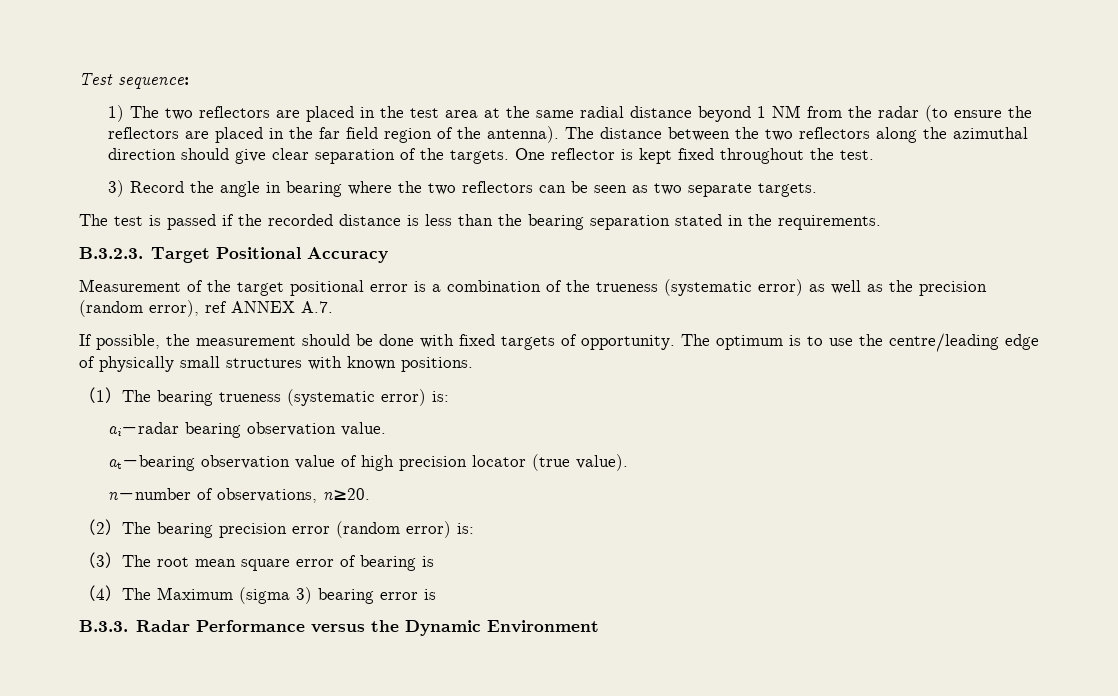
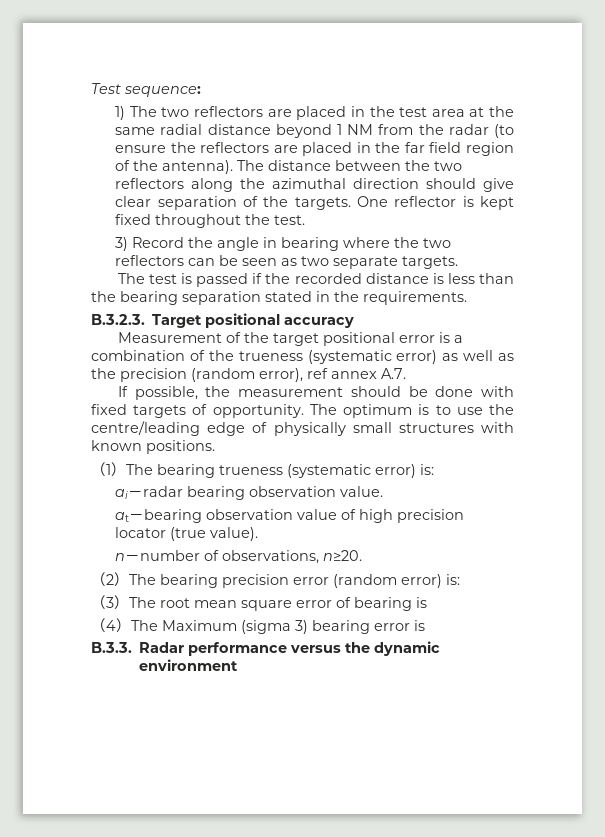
[216,247,389,263] Positional Accuracy -> [205,313,355,328] positional accuracy
[231,301,295,313] ANNEX -> [331,371,377,379] annex
[196,620,306,632] Performance -> [188,642,288,656] performance
[405,620,600,636] Dynamic Environment -> [374,641,441,656] [139,659,239,671] dynamic environment

